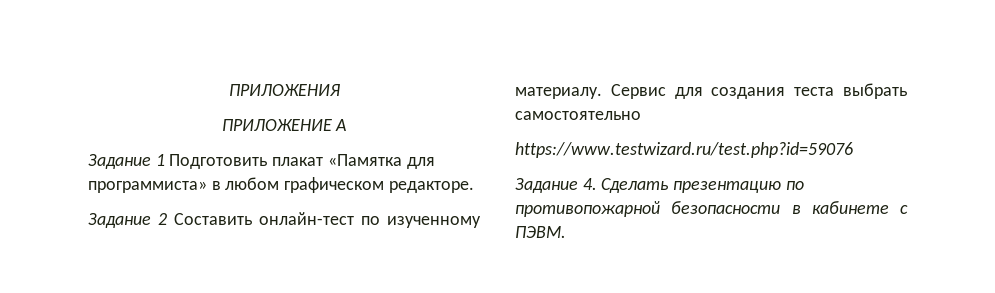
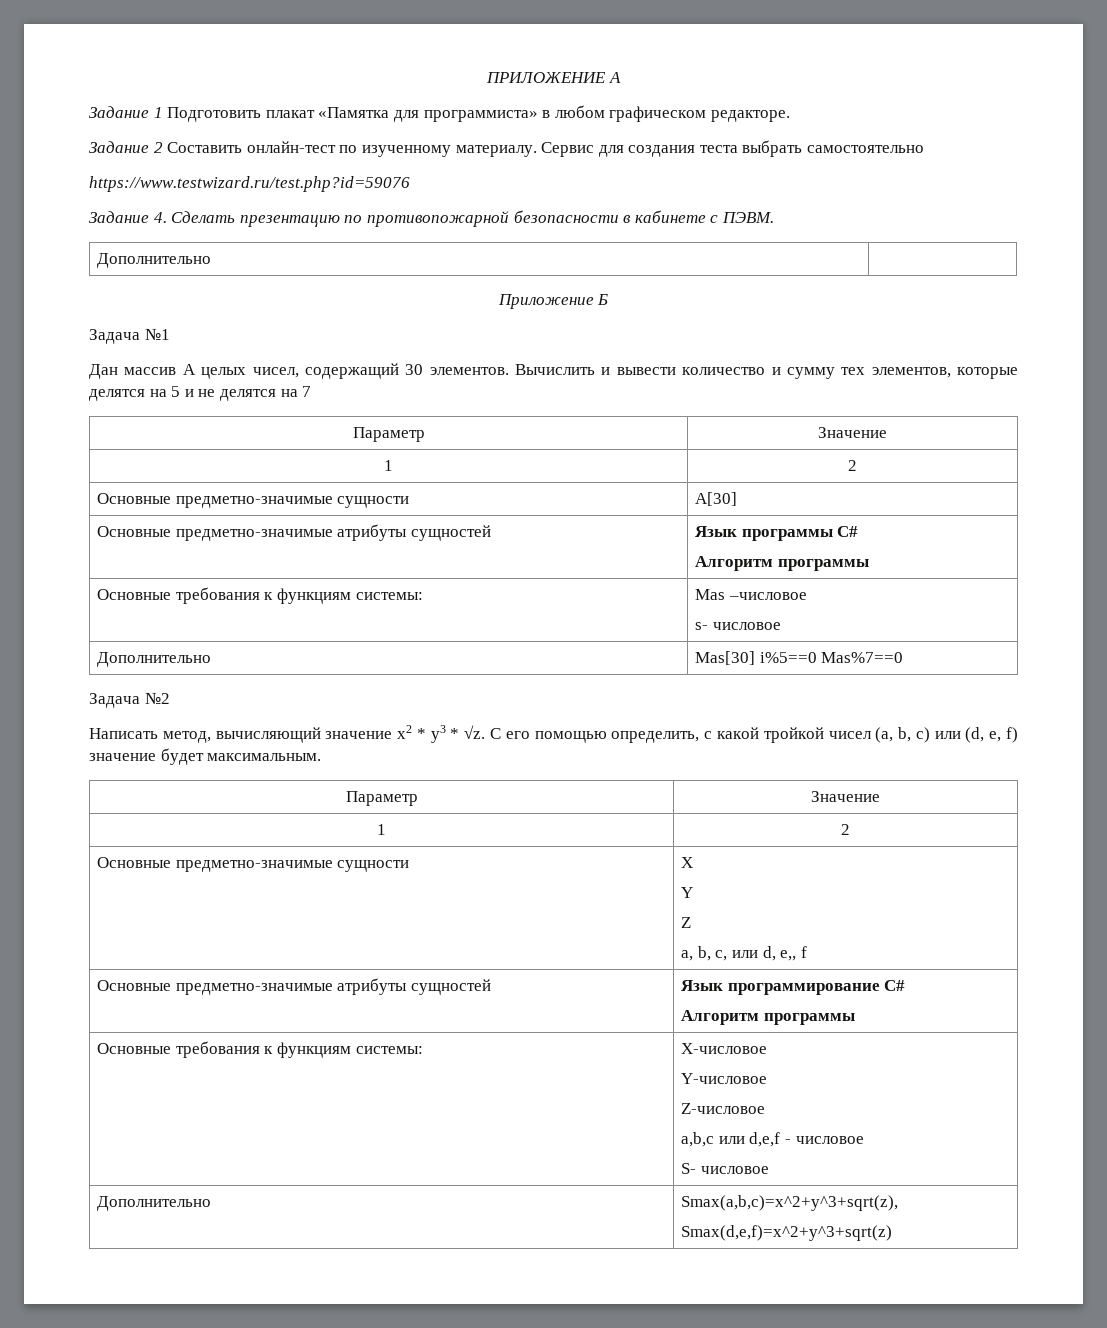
[228,84,340,96] ПРИЛОЖЕНИЯ // -> (486, 77) none
(566, 232) none -> [97,253,212,268] [497,294,609,309] [89,328,170,344] [89,363,1018,379] [89,386,312,401] [352,427,425,442] [818,427,887,438] [384,460,393,471] [848,460,857,471] [97,493,410,508] [695,492,738,506] [97,524,491,541] [695,526,859,541] [695,556,869,571] [97,587,423,604] [695,589,807,600] [695,622,781,630] [97,652,212,667] [695,651,904,665] [89,692,170,708] [89,725,1018,743] [89,748,322,765] [345,791,418,806] [811,791,880,802] [377,824,386,835] [841,824,850,835] [97,857,410,872] [681,857,694,868] [681,887,694,898] [681,917,692,928] [681,946,807,961] [97,978,491,995] [681,980,906,995] [681,1010,855,1025] [97,1041,423,1058] [681,1043,768,1054] [681,1073,768,1084] [681,1103,766,1114] [681,1132,864,1147] [681,1163,769,1174] [97,1196,212,1211] [681,1195,899,1211] [681,1225,893,1241] // Дополнительно | // Приложение Б // Задача №1 // Дан массив A целых чисел, содержащий 30 элементов. Вычислить и вывести количество и сумму тех элементов, которые делятся на 5 и не делятся на 7 // Параметр | Значение // 1 | 2 // Основные предметно-значимые сущности | A[30] // Основные предметно-значимые атрибуты сущностей | Язык программы C# // Алгоритм программы // Основные требования к функциям системы: | Mas –числовое // s- числовое // Дополнительно | Mas[30] i%5==0 Mas%7==0 // Задача №2 // Написать метод, вычисляющий значение x2 * y3 * √z. С его помощью определить, с какой тройкой чисел (a, b, c) или (d, e, f) значение будет максимальным. // Параметр | Значение // 1 | 2 // Основные предметно-значимые сущности | X // Y // Z // a, b, c, или d, e,, f // Основные предметно-значимые атрибуты сущностей | Язык программирование C# // Алгоритм программы // Основные требования к функциям системы: | X-числовое // Y-числовое // Z-числовое // a,b,c или d,e,f - числовое // S- числовое // Дополнительно | Smax(a,b,c)=x^2+y^3+sqrt(z), // Smax(d,e,f)=x^2+y^3+sqrt(z)

